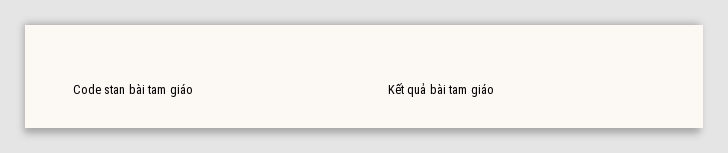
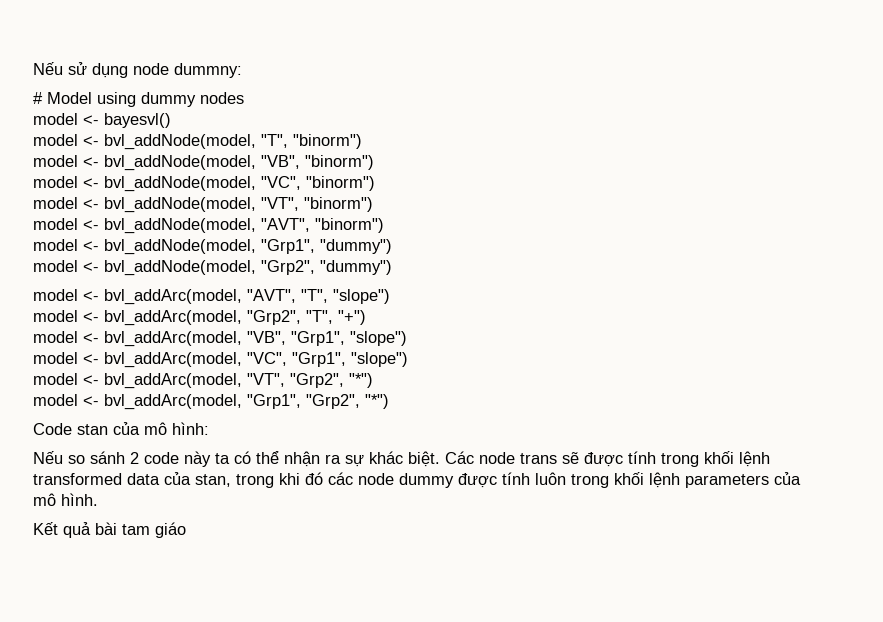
[73,83,193,97] Code stan bài tam giáo -> [33,62,242,78] [33,92,244,107] [33,113,171,128] [33,134,362,150] [33,155,374,171] [33,176,375,192] [33,197,373,213] [33,218,384,234] [33,239,392,255] [33,260,392,276] [33,289,390,305] [33,310,366,326] [33,331,407,347] [33,352,408,368] [33,373,373,389] [33,394,389,410] [33,422,209,435] [33,451,770,467] [33,472,801,488] [33,493,98,506] Nếu sử dụng node dummny: // # Model using dummy nodes // model <- bayesvl() // model <- bvl_addNode(model, "T", "binorm") // model <- bvl_addNode(model, "VB", "binorm") // model <- bvl_addNode(model, "VC", "binorm") // model <- bvl_addNode(model, "VT", "binorm") // model <- bvl_addNode(model, "AVT", "binorm") // model <- bvl_addNode(model, "Grp1", "dummy") // model <- bvl_addNode(model, "Grp2", "dummy") // model <- bvl_addArc(model, "AVT", "T", "slope") // model <- bvl_addArc(model, "Grp2", "T", "+") // model <- bvl_addArc(model, "VB", "Grp1", "slope") // model <- bvl_addArc(model, "VC", "Grp1", "slope") // model <- bvl_addArc(model, "VT", "Grp2", "*") // model <- bvl_addArc(model, "Grp1", "Grp2", "*") // Code stan của mô hình: // Nếu so sánh 2 code này ta có thể nhận ra sự khác biệt. Các node trans sẽ được tính trong khối lệnh transformed data của stan, trong khi đó các node dummy được tính luôn trong khối lệnh parameters của mô hình.

